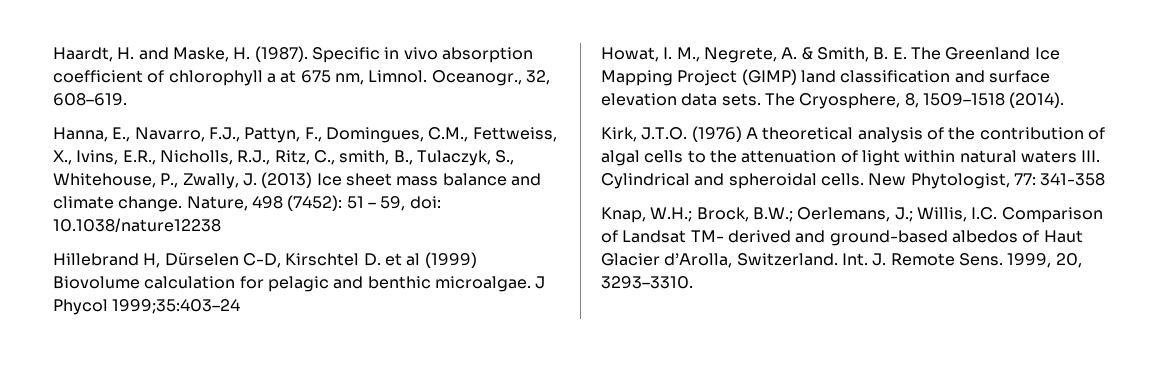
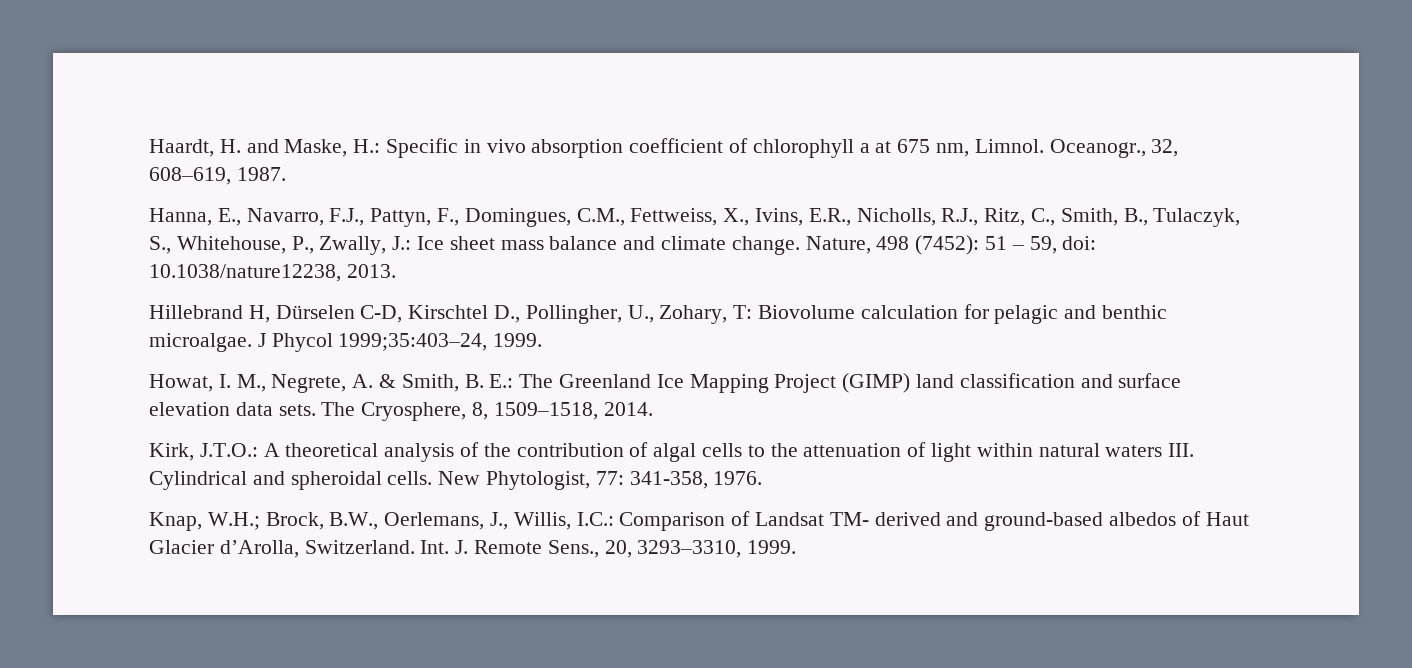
[233,46,308,62] H. (1987). -> [353,139,381,153] H.:
[53,93,127,106] 608–619. -> [149,167,286,185] 608–619, 1987.
[339,150,390,165] smith, -> [1060,208,1118,226] Smith,
[242,172,313,188] J. (2013) -> [392,236,412,250] J.:
[53,218,221,232] 10.1038/nature12238 -> [149,264,396,282] 10.1038/nature12238, 2013.
[363,252,477,268] D. et al (1999) -> [494,305,753,324] D., Pollingher, U., Zohary, T:
[112,299,241,314] 1999;35:403–24 -> [338,333,543,351] 1999;35:403–24, 1999.
[892,47,907,59] E. -> [489,374,514,388] E.:
[922,92,1065,108] 1509–1518 (2014). -> [493,402,653,420] 1509–1518, 2014.
[641,126,742,142] J.T.O. (1976) -> [199,443,258,457] J.T.O.:
[1040,173,1106,186] 341-358 -> [629,471,763,489] 341-358, 1976.
[752,207,998,222] B.W.; Oerlemans, J.; Willis, I.C. -> [329,512,614,530] B.W., Oerlemans, J., Willis, I.C.:
[958,253,1082,268] [601,276,693,289] Sens. 1999, 20, 3293–3310. -> [547,540,797,558] Sens., 20, 3293–3310, 1999.

